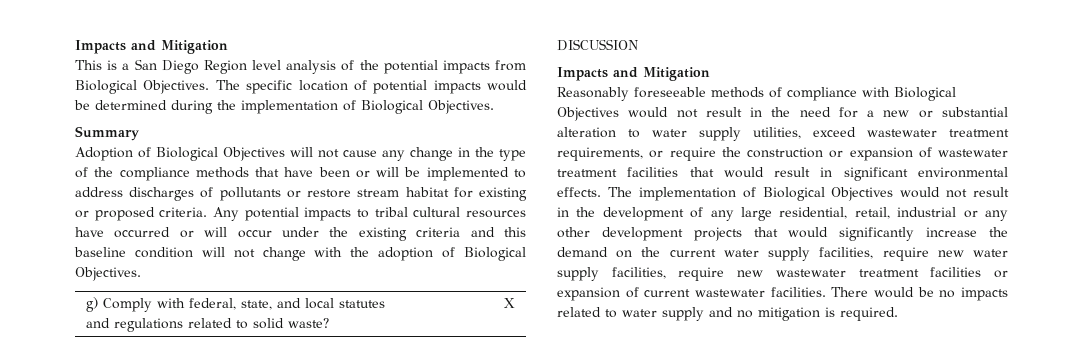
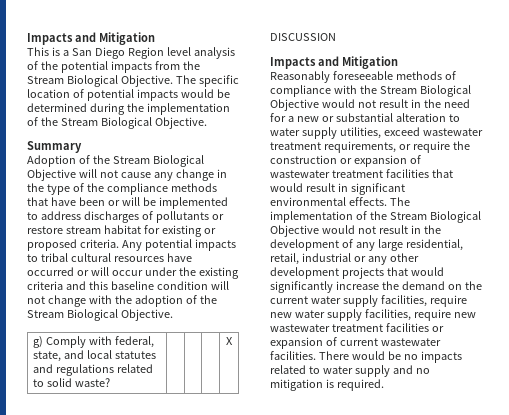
[75,80,210,94] Biological Objectives. -> [182,61,200,70] [27,75,173,87] the Stream Biological Objective.
[361,100,494,114] Biological Objectives. -> [40,117,207,129] the Stream Biological Objective.
[156,147,285,161] Biological Objectives -> [92,155,204,167] [27,169,76,181] the Stream Biological Objective
[464,247,527,261] [75,267,141,281] Biological Objectives. -> [199,295,217,304] [27,309,173,321] the Stream Biological Objective.
[894,87,956,101] [557,107,619,121] Biological Objectives -> [359,85,471,97] [270,99,319,111] the Stream Biological Objective
[762,187,894,201] Biological Objectives -> [369,211,481,223] [270,225,319,237] the Stream Biological Objective

